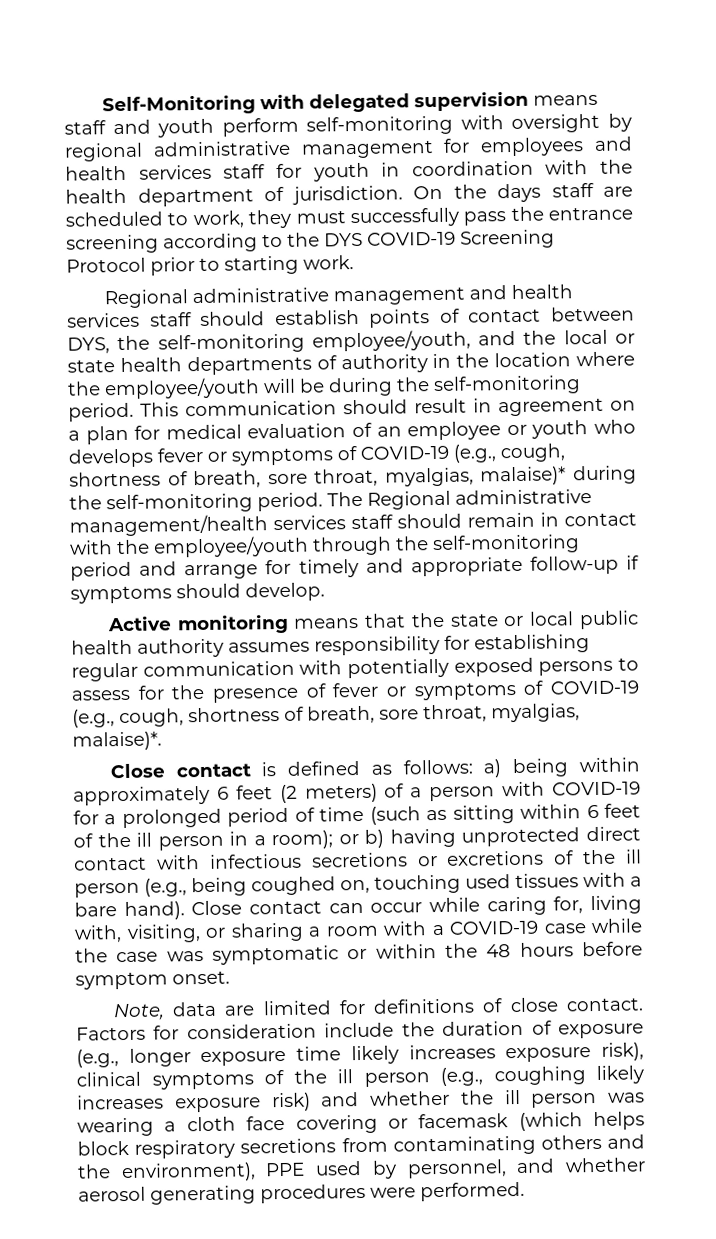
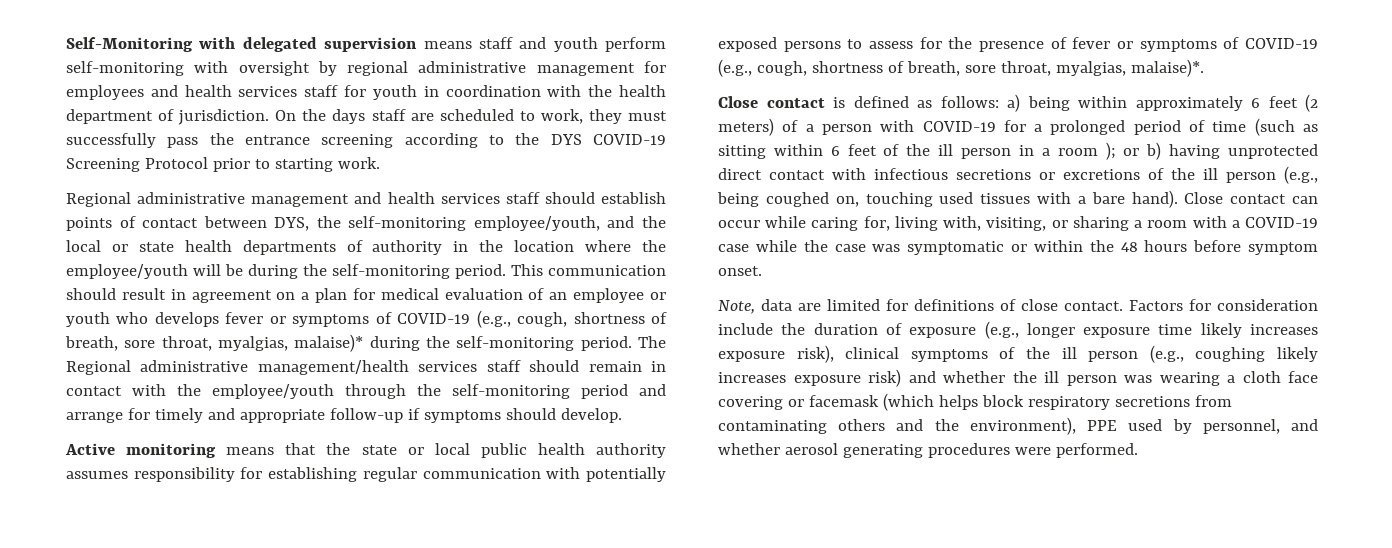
[271,830,334,850] room); -> [1057,142,1116,160] room );

